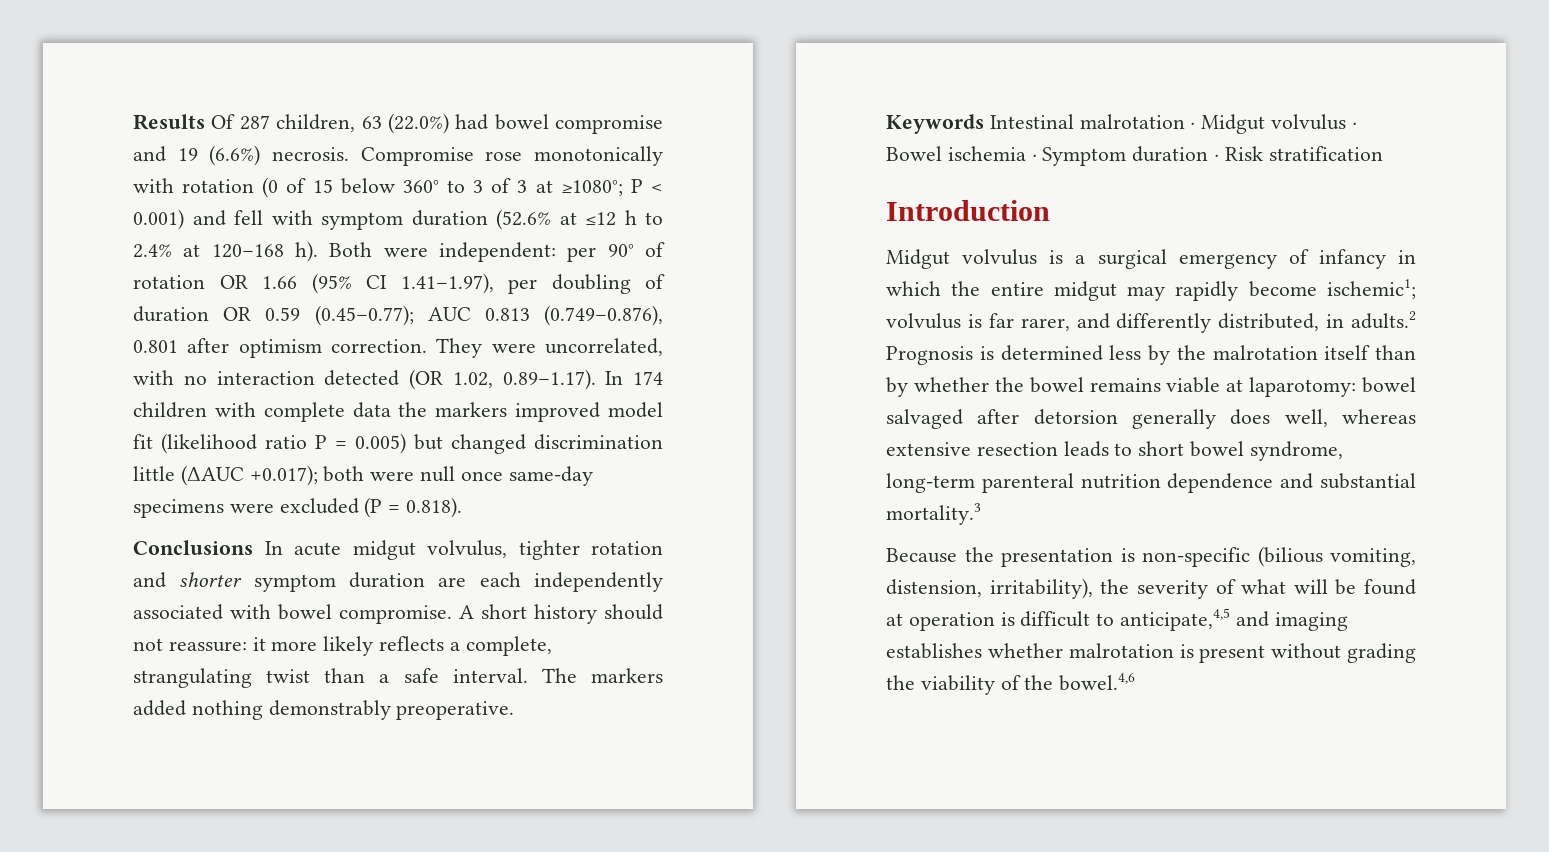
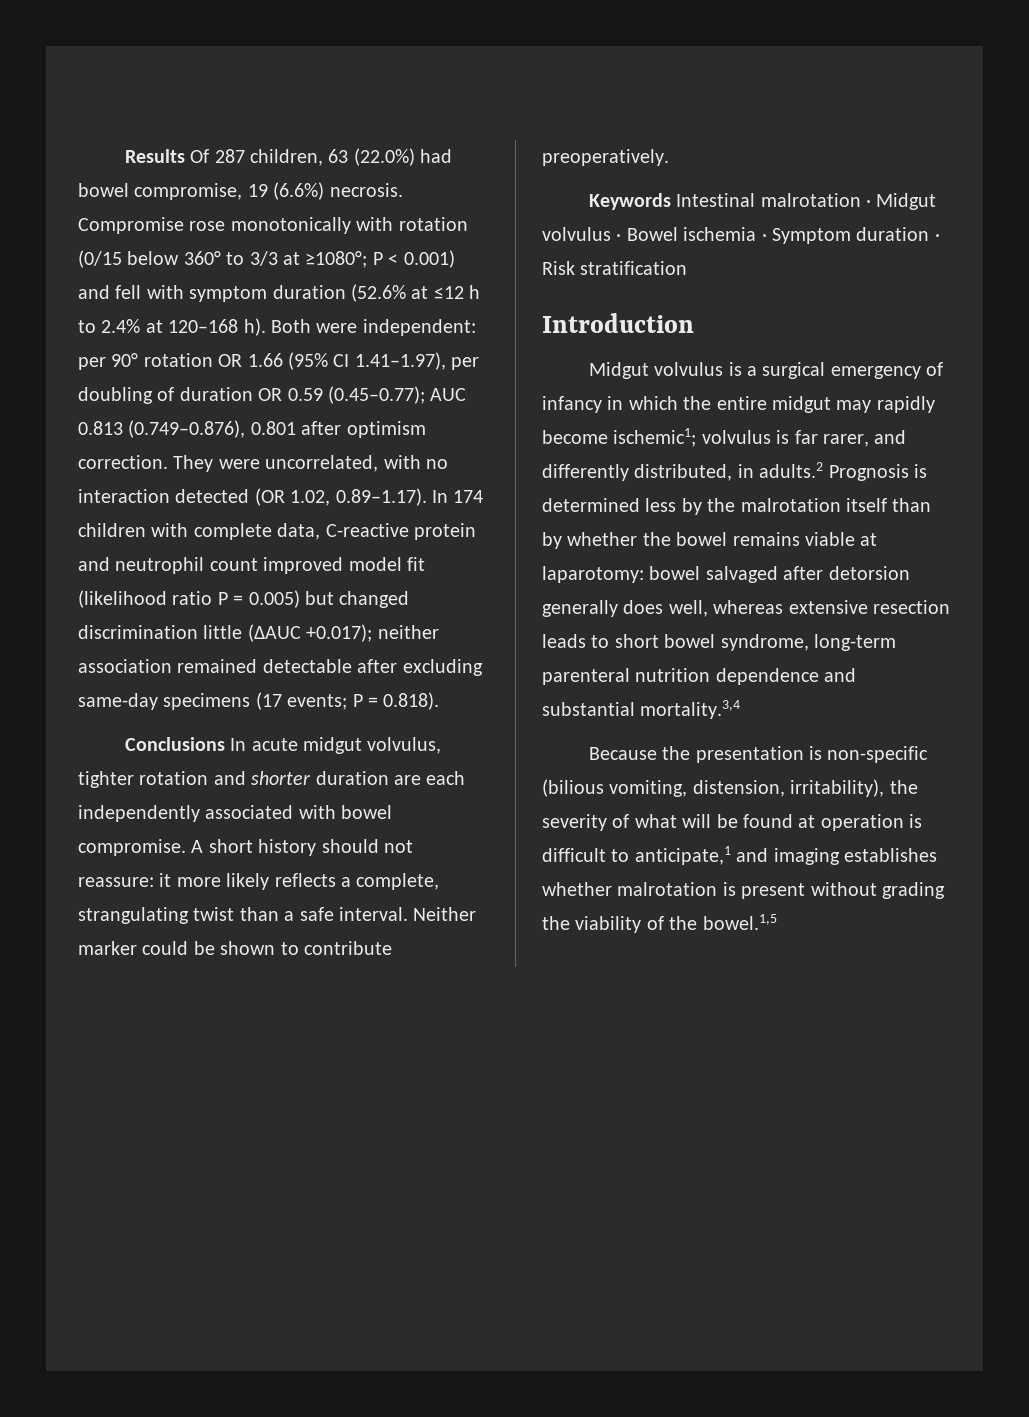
[555,115,663,134] [133,146,166,162] compromise and -> [134,183,243,200] compromise,
[262,177,528,198] (0 of 15 below 360° to 3 of 3 -> [78,250,278,268] (0/15 below 360° to 3/3
[645,242,665,257] of -> (139, 360) none
[352,402,508,418] data the markers -> [277,523,476,540] [78,557,258,574] data, C-reactive protein and neutrophil count
[323,466,593,486] [133,497,383,518] both were null once same-day specimens were excluded (P -> [377,625,439,639] [78,659,483,676] [78,692,363,710] neither association remained detectable after excluding same-day specimens (17 events; P
[253,574,336,592] symptom -> (312, 778) none
[541,668,664,683] [133,700,515,720] The markers added nothing demonstrably preoperative. -> [413,907,477,921] [78,941,392,955] [542,149,669,166] Neither marker could be shown to contribute preoperatively.
[886,503,981,525] mortality.3 -> [640,700,741,719] mortality.3,4
[1120,608,1231,631] anticipate,4,5 -> [634,846,731,865] anticipate,1
[1059,673,1136,691] bowel.4,6 -> [702,914,777,930] bowel.1,5

